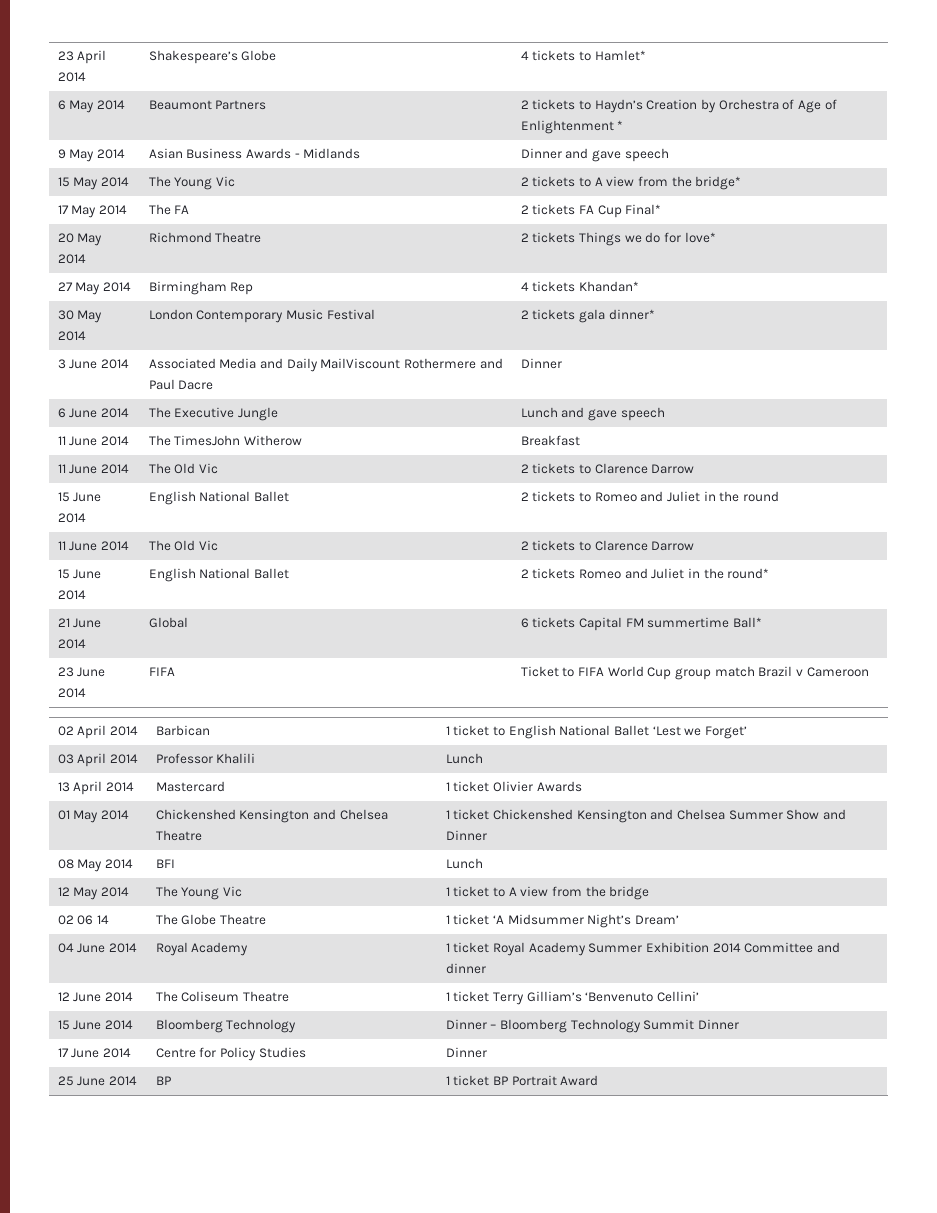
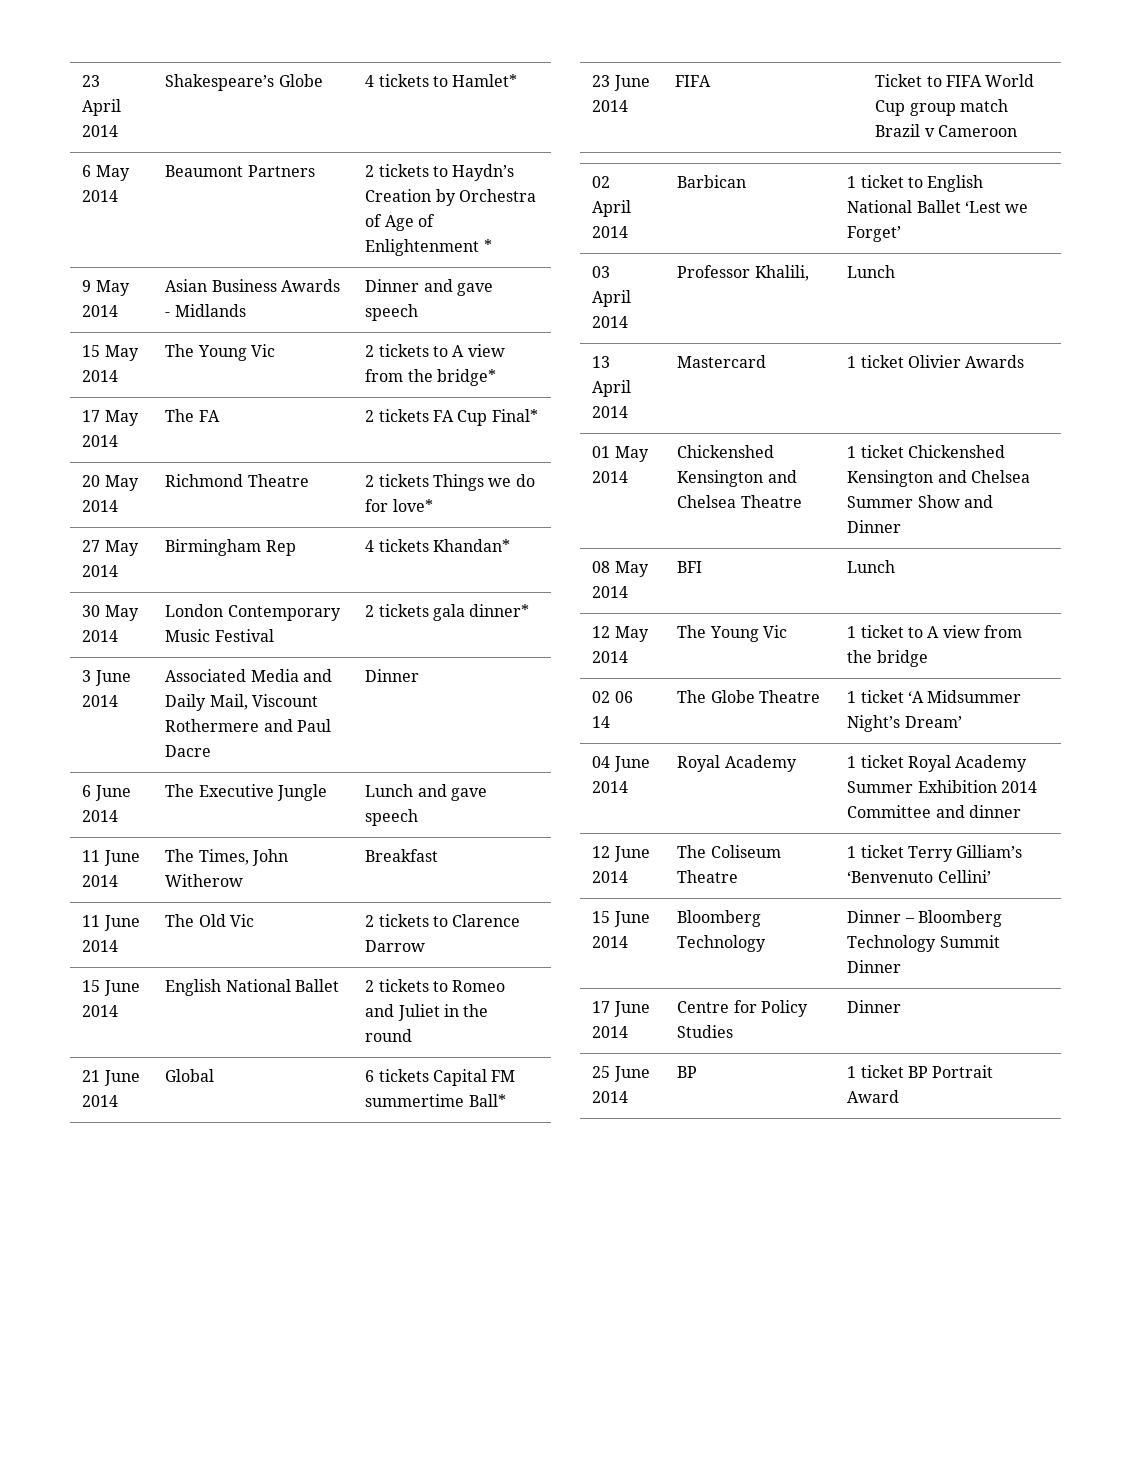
[320,358,401,369] MailViscount -> [209,694,319,710] Mail, Viscount
[174,435,241,446] TimesJohn -> [198,849,289,866] Times, John
[57,541,130,551] [148,540,219,551] [520,540,695,551] [57,569,102,579] [57,590,86,600] [148,568,290,582] [520,568,770,579] // 11 June 2014 | The Old Vic | 2 tickets to Clarence Darrow // 15 June 2014 | English National Ballet | 2 tickets Romeo and Juliet in the round* -> (413, 1035) none
[216,753,256,764] Khalili -> [754,265,809,281] Khalili,

